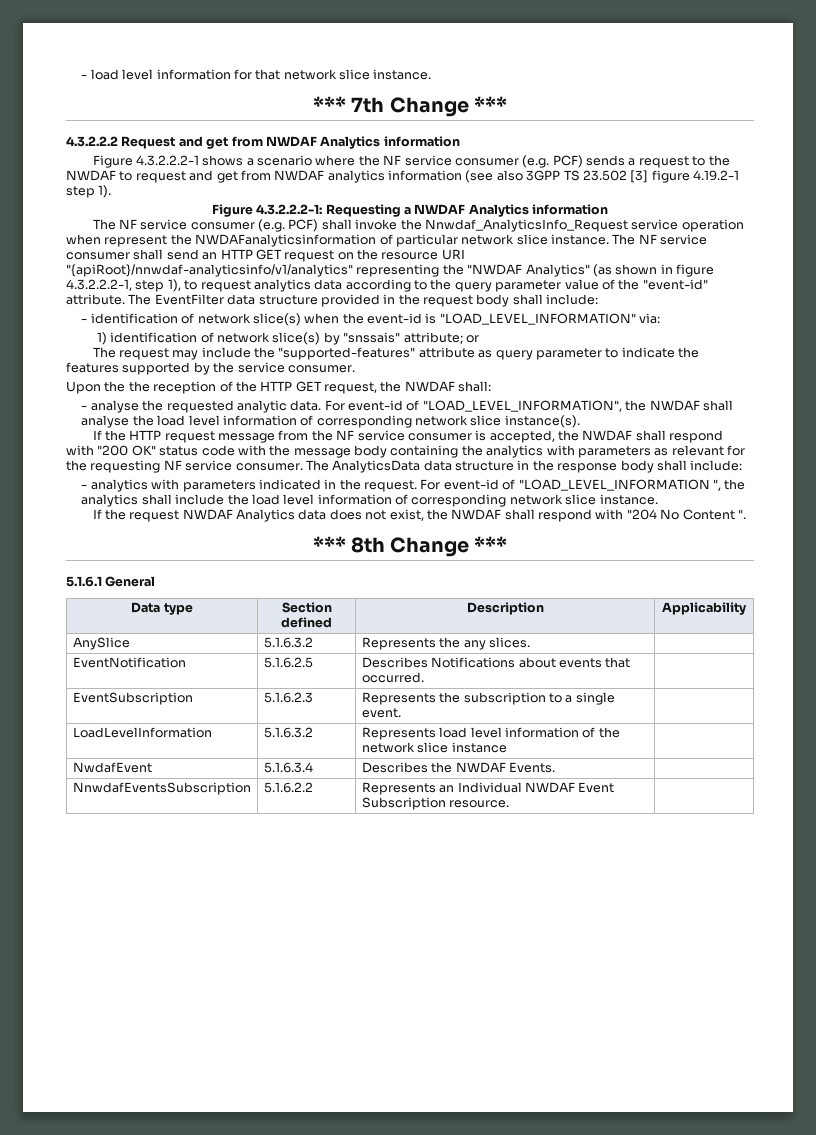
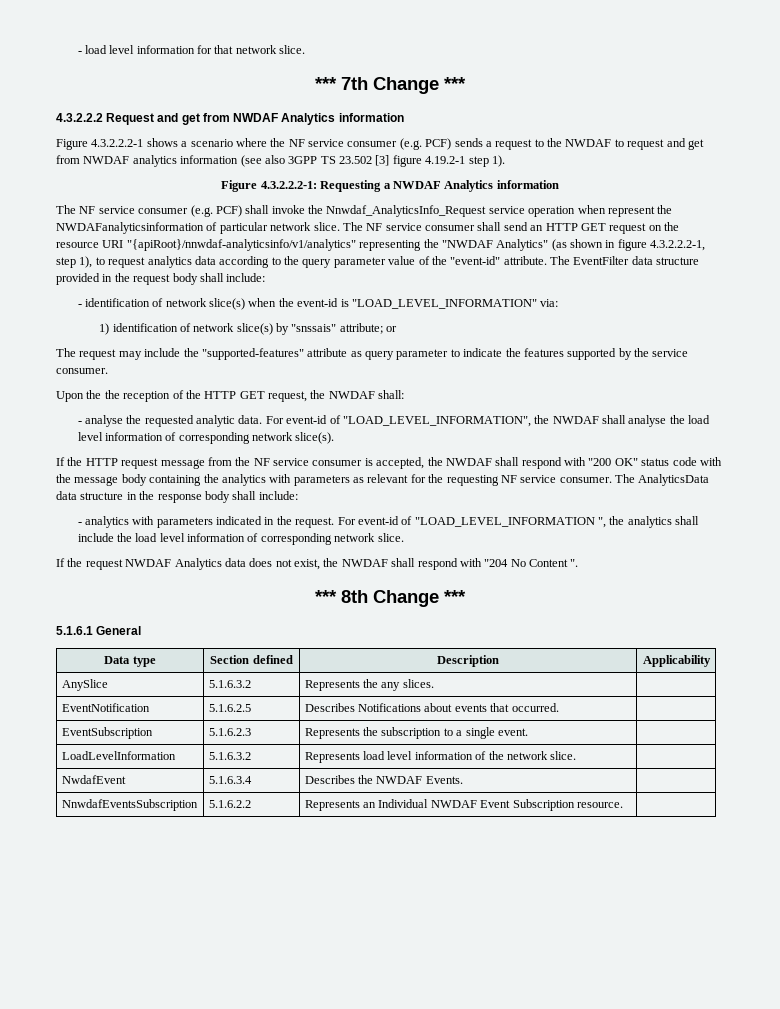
[339,69,432,80] slice instance. -> [279,45,306,54] slice.
[516,234,609,245] slice instance. -> [313,222,340,231] slice.
[470,415,580,428] slice instance(s). -> [295,432,335,444] slice(s).
[565,494,658,505] slice instance. -> [377,533,404,542] slice.
[417,742,507,753] slice instance -> [550,751,577,760] slice.

